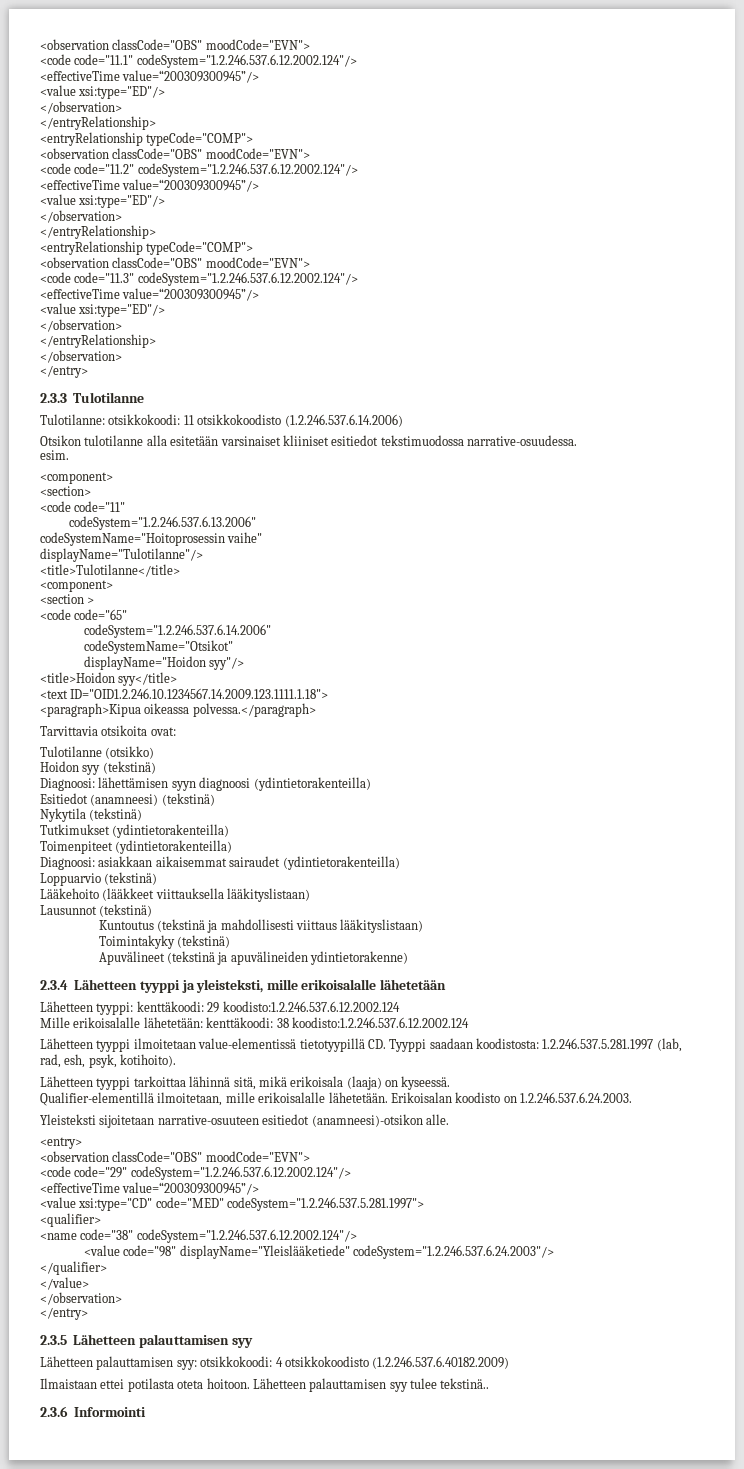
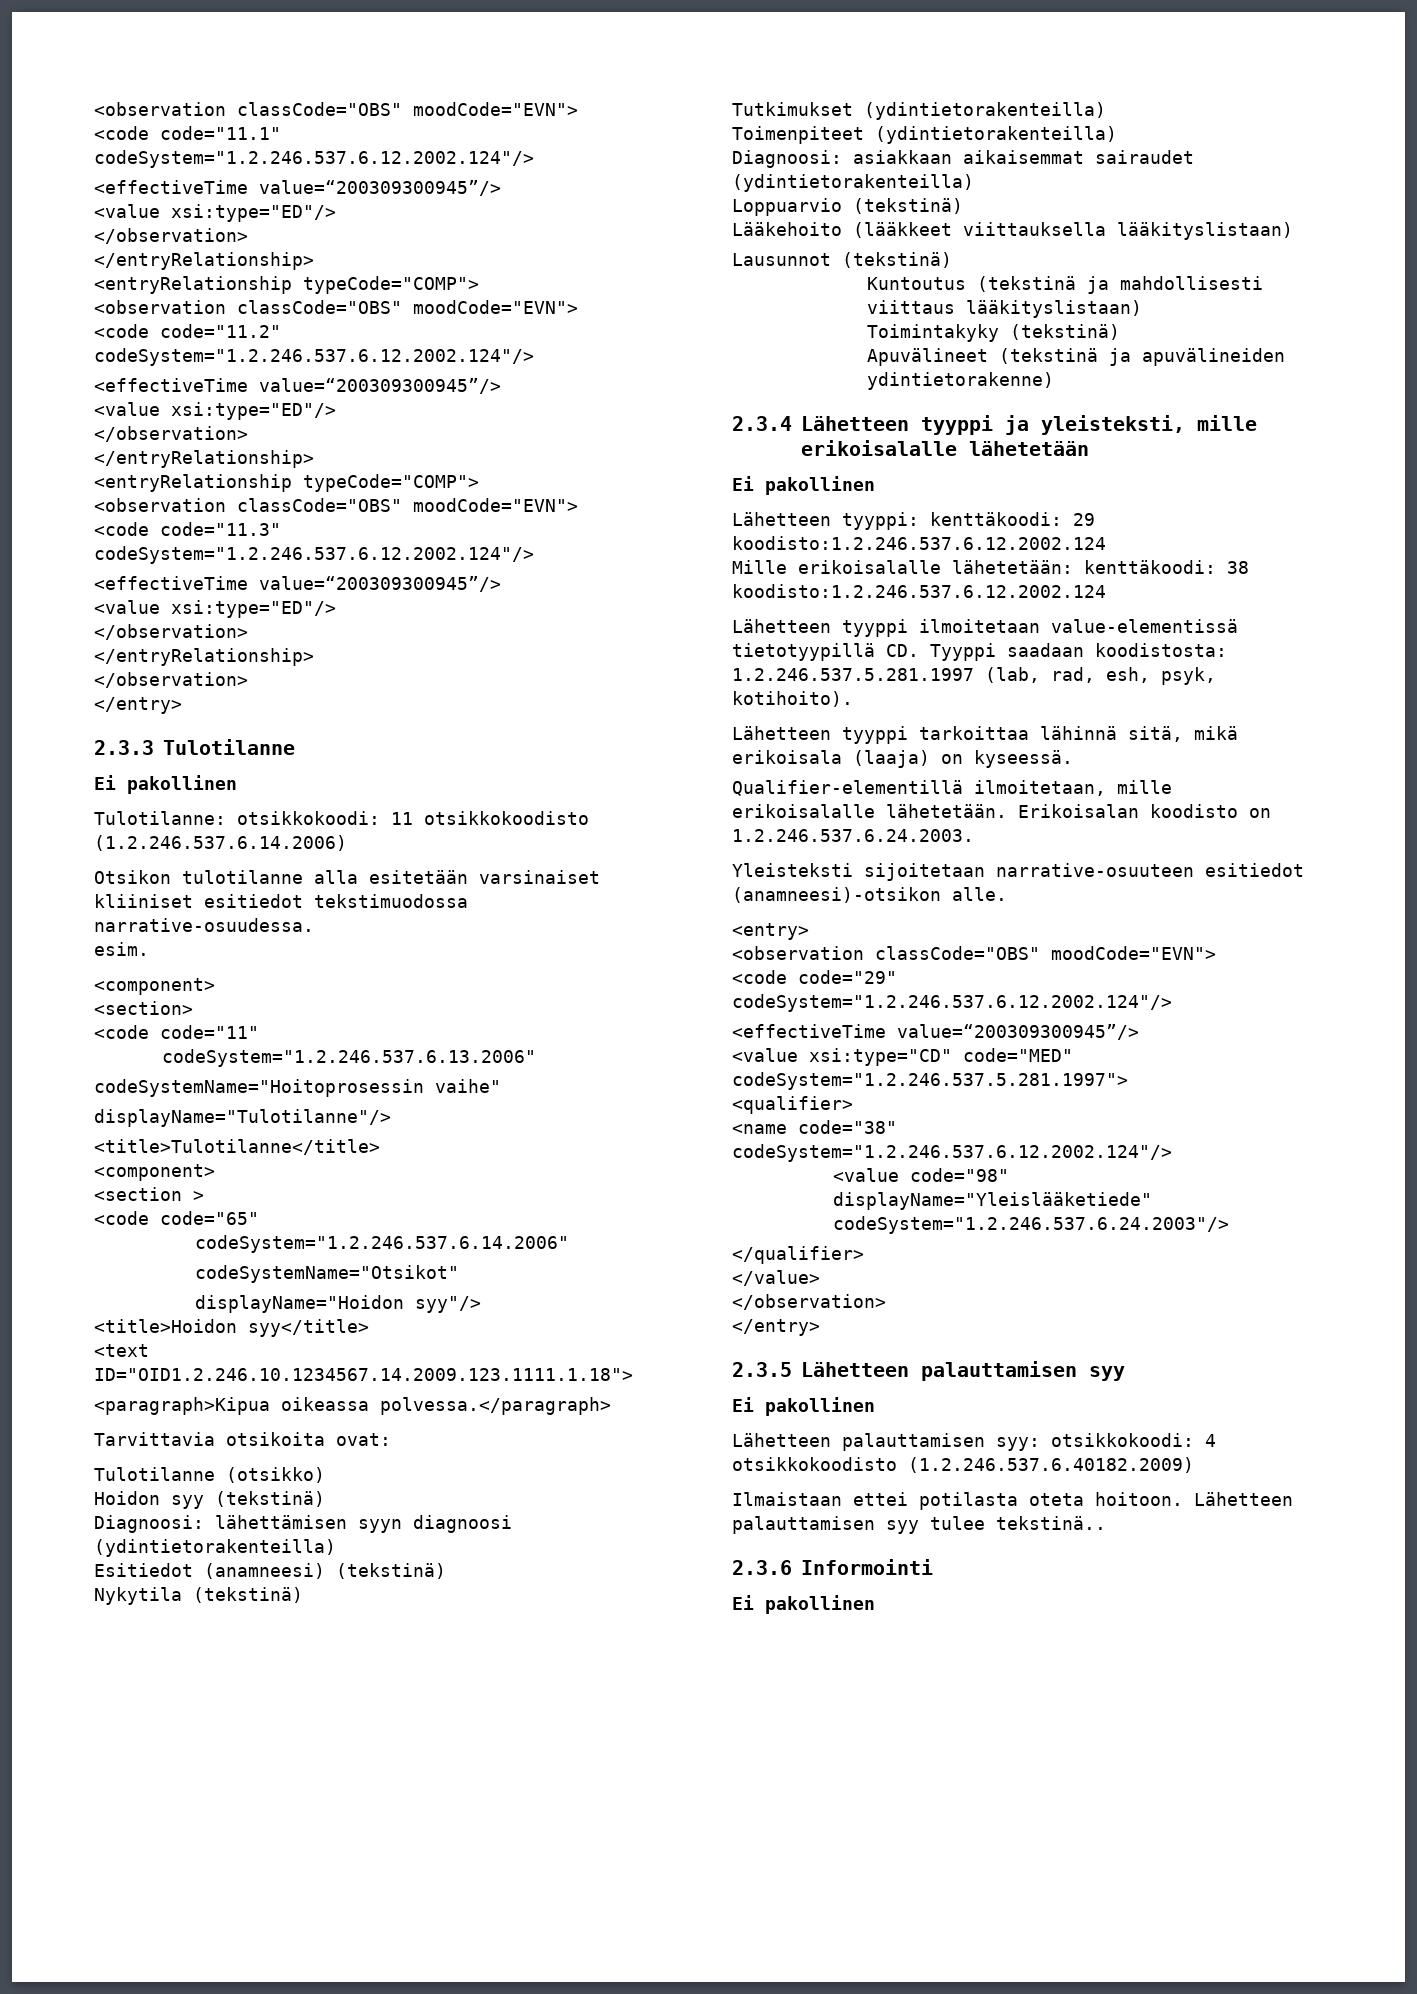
(145, 397) none -> [94,775,237,794] // Ei pakollinen
(447, 984) none -> [732,476,875,495] // Ei pakollinen
(253, 1343) none -> [732,1397,875,1416] // Ei pakollinen
(147, 1412) none -> [732,1595,875,1614] // Ei pakollinen

